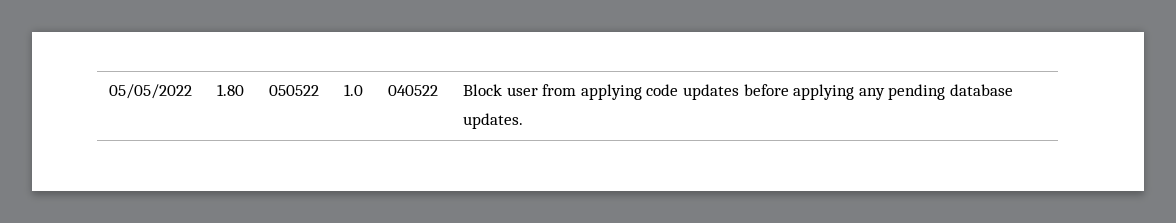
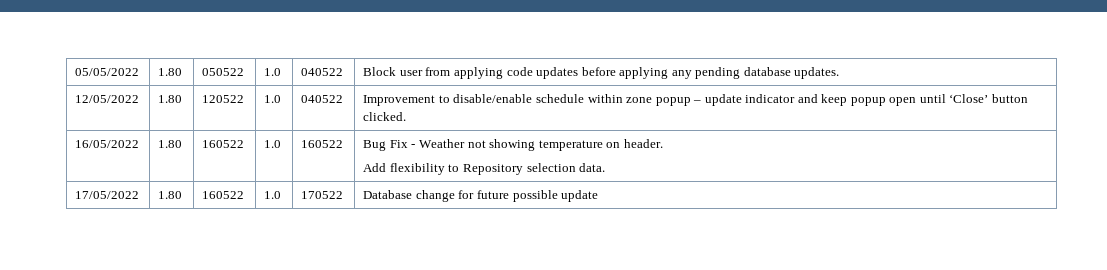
(524, 121) none -> [75,95,140,103] [158,95,183,103] [202,95,245,103] [264,95,282,103] [301,95,344,103] [363,94,1028,106] [363,112,407,121] [75,140,140,148] [158,140,183,148] [202,140,245,148] [264,140,282,148] [301,140,344,148] [363,139,663,151] [363,163,606,175] [75,191,140,199] [158,191,183,199] [202,191,245,199] [264,191,282,199] [301,191,344,199] [363,190,599,202] // 12/05/2022 | 1.80 | 120522 | 1.0 | 040522 | Improvement to disable/enable schedule within zone popup – update indicator and keep popup open until ‘Close’ button clicked. // 16/05/2022 | 1.80 | 160522 | 1.0 | 160522 | Bug Fix - Weather not showing temperature on header. // Add flexibility to Repository selection data. // 17/05/2022 | 1.80 | 160522 | 1.0 | 170522 | Database change for future possible update

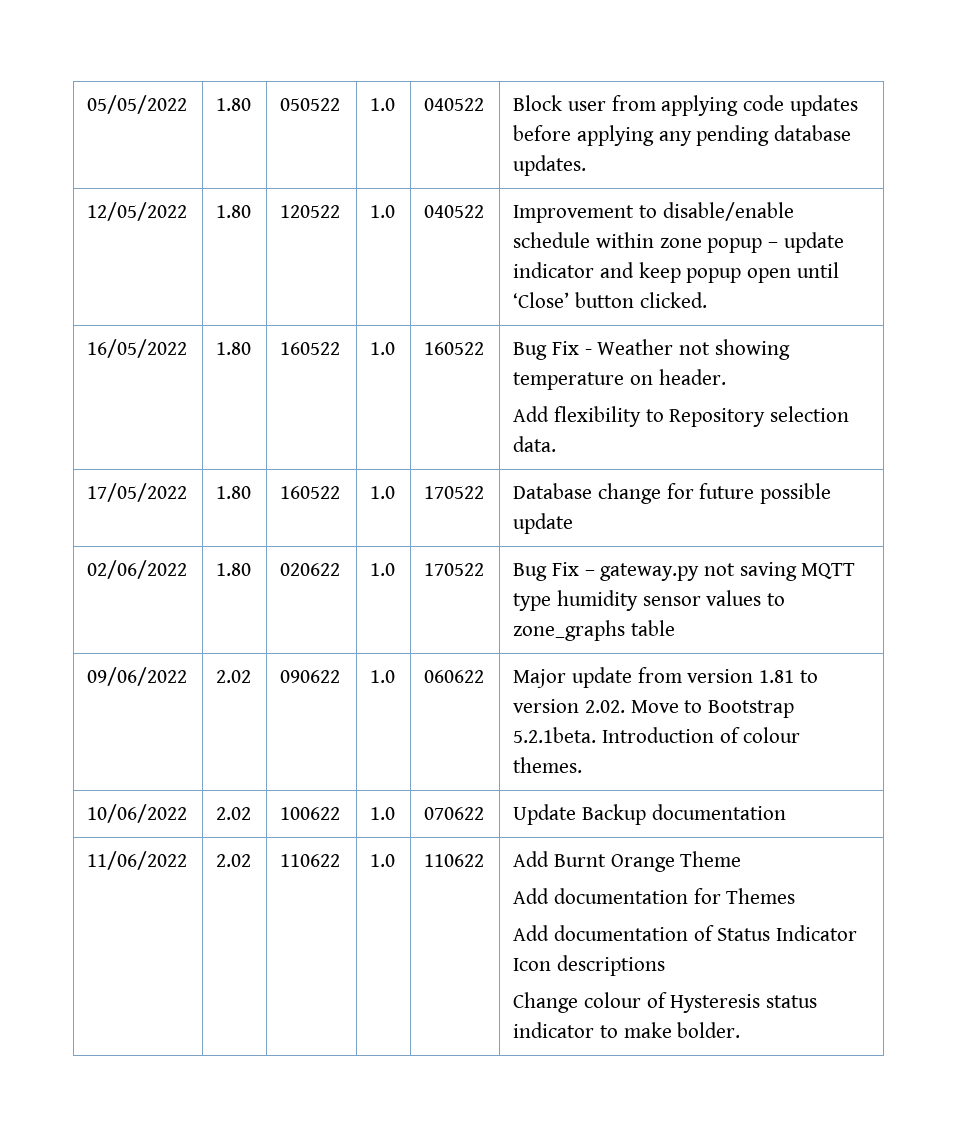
(599, 196) none -> [87,560,188,579] [216,563,252,576] [280,563,341,576] [370,563,396,576] [424,563,485,576] [513,562,856,581] [513,590,785,611] [513,620,675,641] [87,667,188,686] [216,670,252,683] [280,670,341,683] [370,670,396,683] [424,670,485,683] [513,667,818,688] [513,699,794,718] [513,727,801,743] [513,757,583,773] [87,804,188,823] [216,807,252,820] [280,807,341,820] [370,807,396,820] [424,807,485,820] [513,804,786,825] [87,851,188,870] [216,854,252,867] [280,854,341,867] [370,854,396,867] [424,854,485,867] [513,851,742,872] [513,888,796,904] [513,925,857,941] [513,955,665,976] [513,992,817,1013] [513,1022,741,1038] // 02/06/2022 | 1.80 | 020622 | 1.0 | 170522 | Bug Fix – gateway.py not saving MQTT type humidity sensor values to zone_graphs table // 09/06/2022 | 2.02 | 090622 | 1.0 | 060622 | Major update from version 1.81 to version 2.02. Move to Bootstrap 5.2.1beta. Introduction of colour themes. // 10/06/2022 | 2.02 | 100622 | 1.0 | 070622 | Update Backup documentation // 11/06/2022 | 2.02 | 110622 | 1.0 | 110622 | Add Burnt Orange Theme // Add documentation for Themes // Add documentation of Status Indicator Icon descriptions // Change colour of Hysteresis status indicator to make bolder.

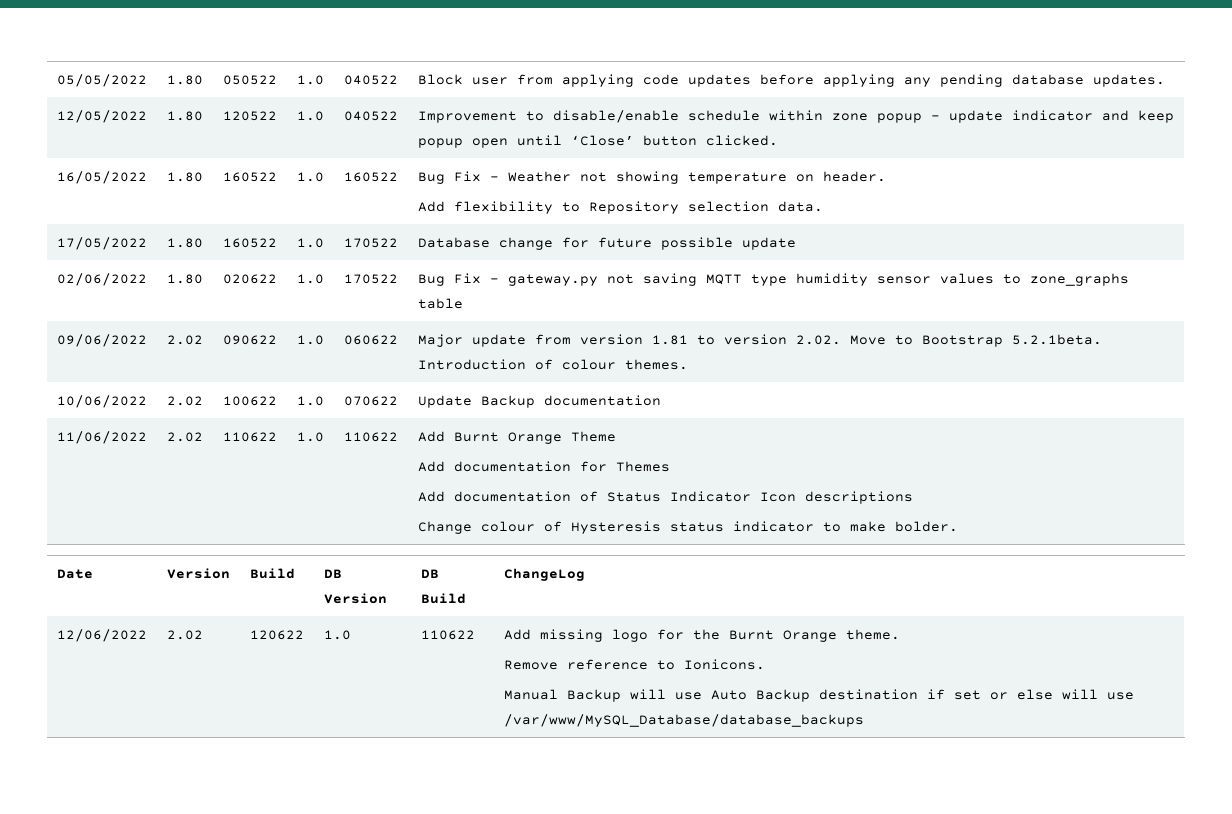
(741, 1030) none -> [56,569,93,579] [166,568,230,579] [249,568,295,579] [323,569,342,578] [323,593,387,604] [420,569,439,578] [420,593,466,604] [503,568,585,581] [56,629,147,642] [166,630,203,640] [249,630,304,640] [323,630,351,640] [420,630,475,640] [503,629,900,642] [503,659,765,670] [503,689,1134,702] [503,714,864,727] // Date | Version | Build | DB Version | DB Build | ChangeLog // 12/06/2022 | 2.02 | 120622 | 1.0 | 110622 | Add missing logo for the Burnt Orange theme. // Remove reference to Ionicons. // Manual Backup will use Auto Backup destination if set or else will use /var/www/MySQL_Database/database_backups

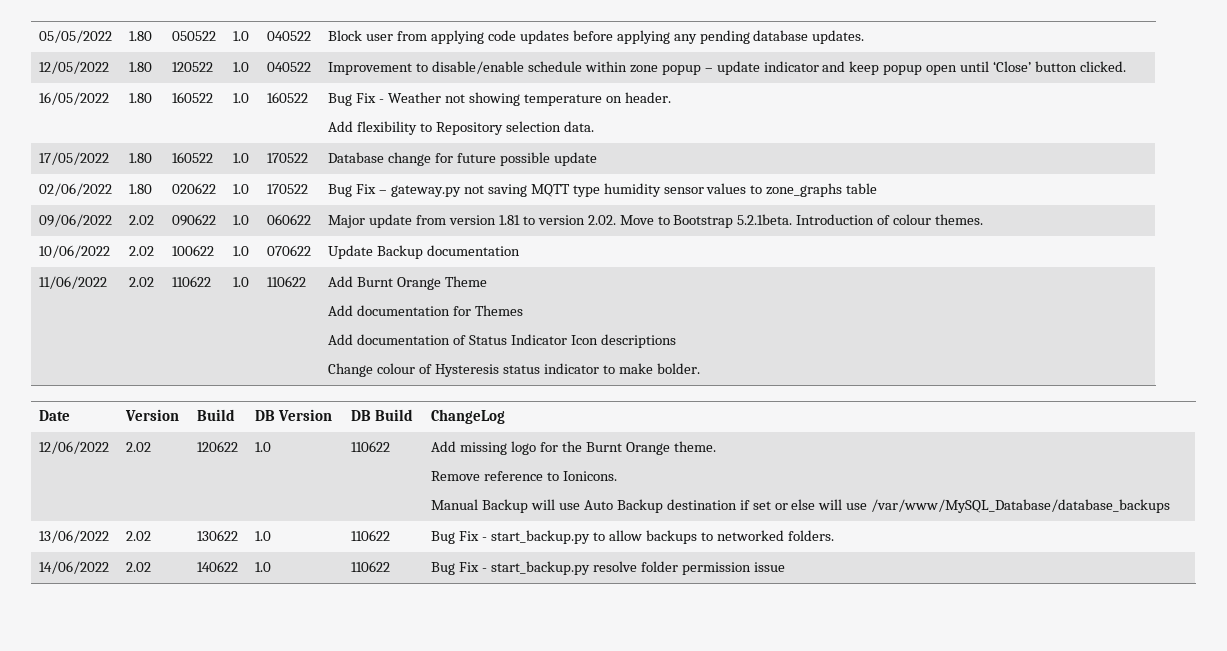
(864, 720) none -> [39,530,110,543] [126,531,152,541] [197,530,239,541] [255,531,272,541] [351,530,391,541] [431,530,834,544] [39,561,110,574] [126,562,152,572] [197,561,239,572] [255,562,272,572] [351,561,391,572] [431,561,785,575] // 13/06/2022 | 2.02 | 130622 | 1.0 | 110622 | Bug Fix - start_backup.py to allow backups to networked folders. // 14/06/2022 | 2.02 | 140622 | 1.0 | 110622 | Bug Fix - start_backup.py resolve folder permission issue

